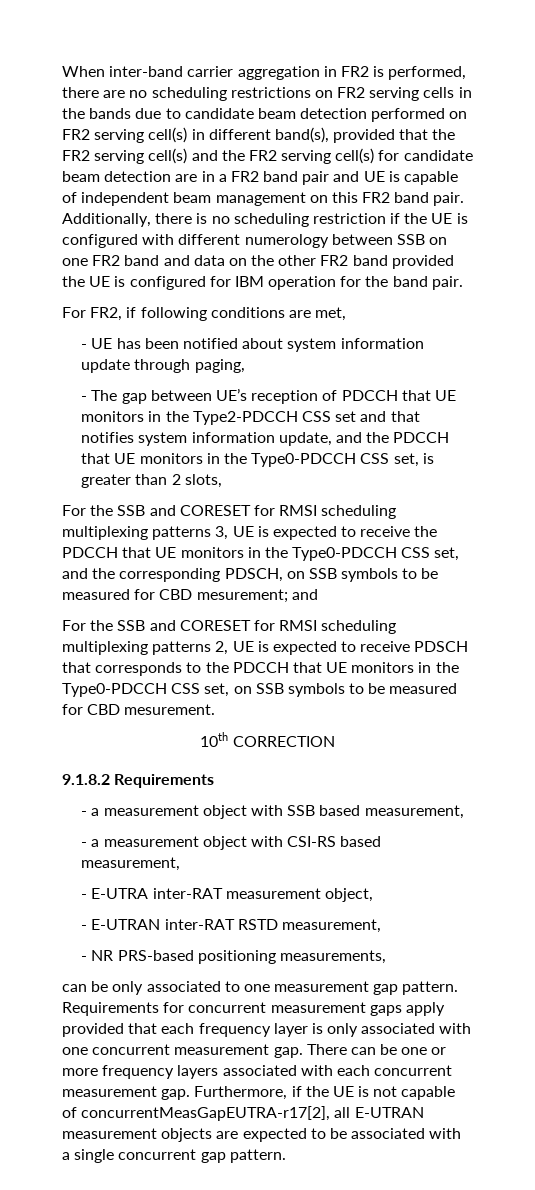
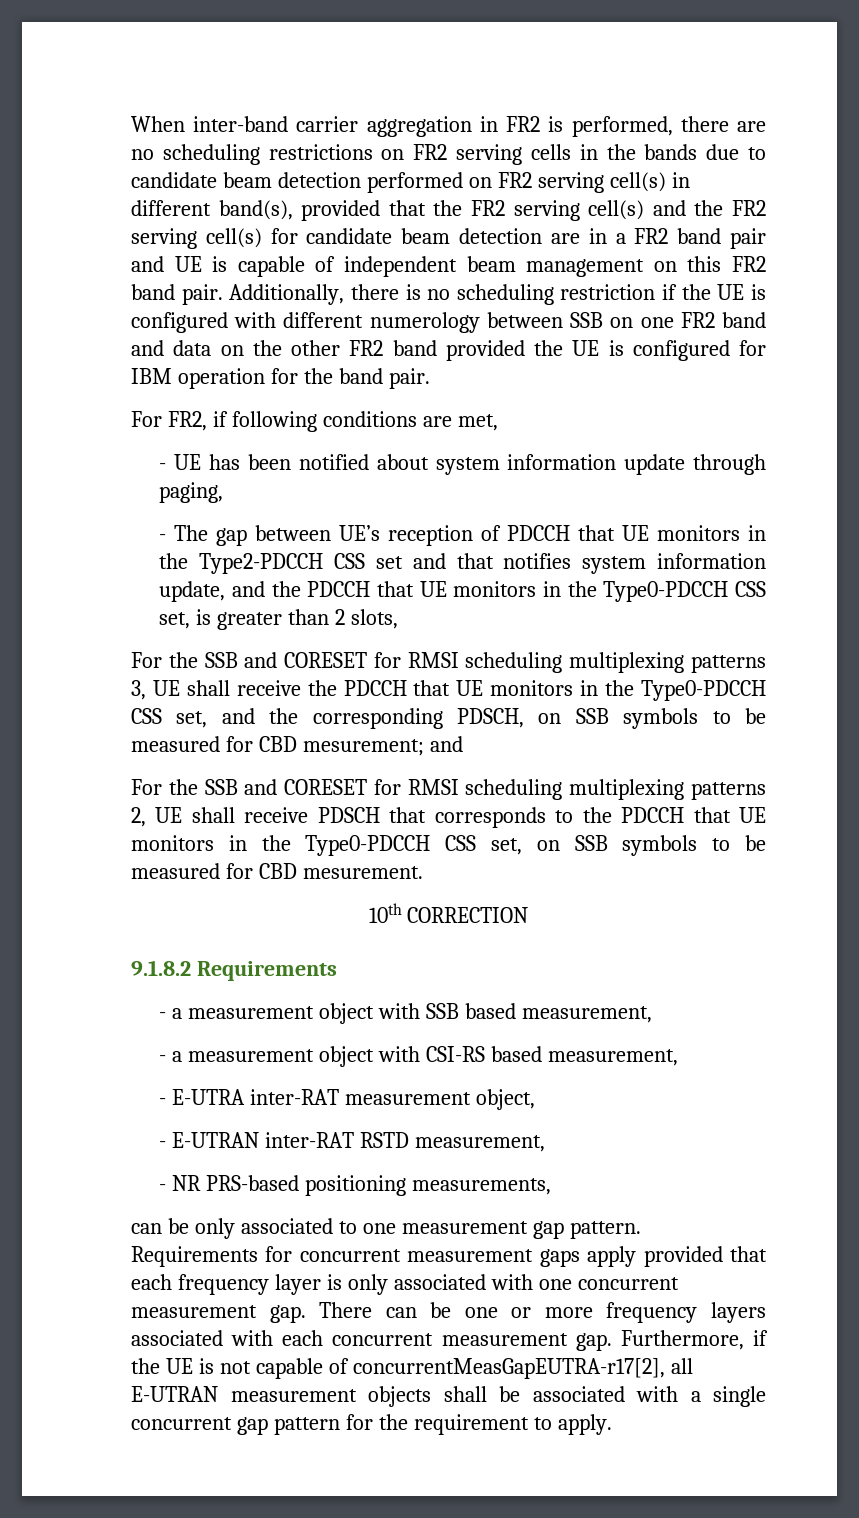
[257,526,357,540] is expected to -> [186,680,230,696] shall
[257,641,357,655] is expected to -> [191,807,235,823] shall
[216,1128,326,1142] are expected to -> [443,1386,487,1402] shall
[229,1149,286,1163] pattern. -> [273,1414,612,1435] pattern for the requirement to apply.

